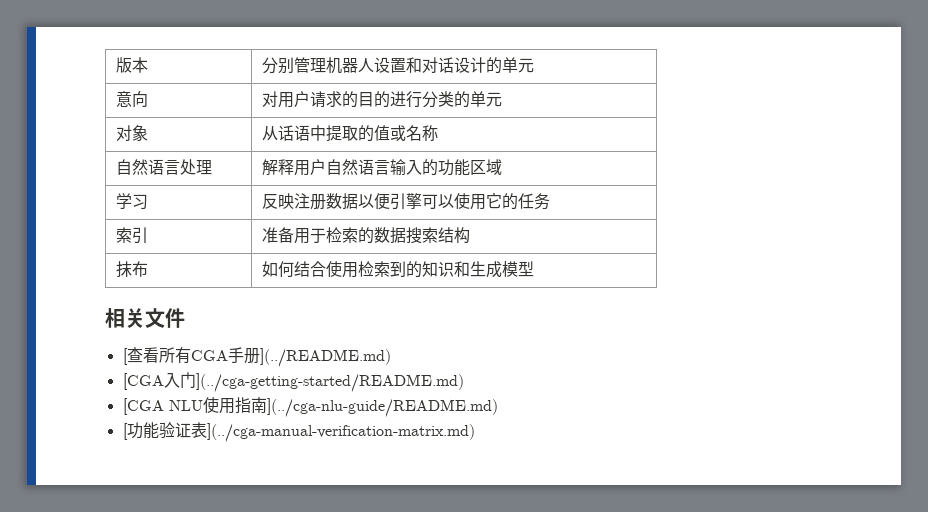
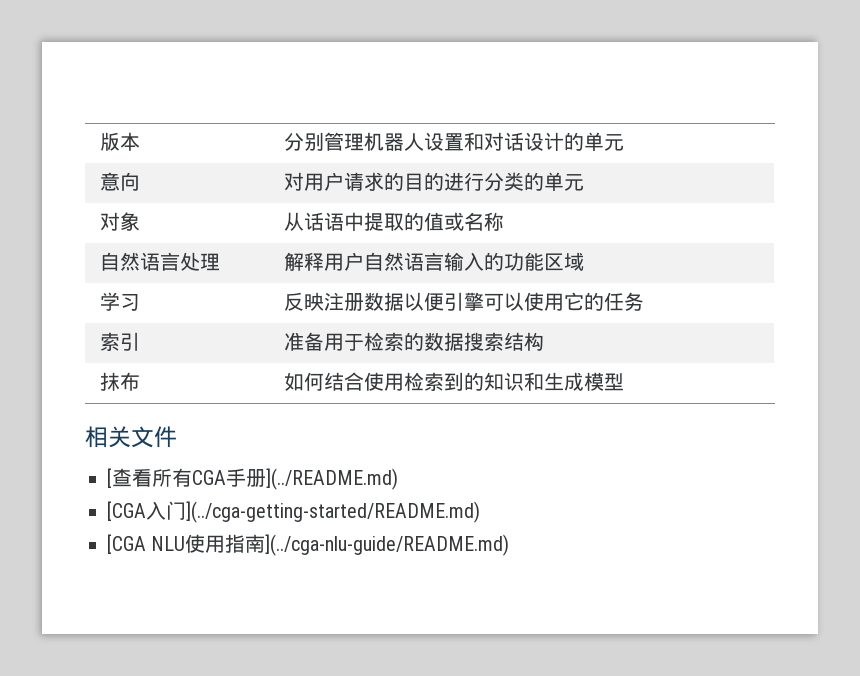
[122,422,475,442] // [功能验证表](../cga-manual-verification-matrix.md) -> (510, 545) none

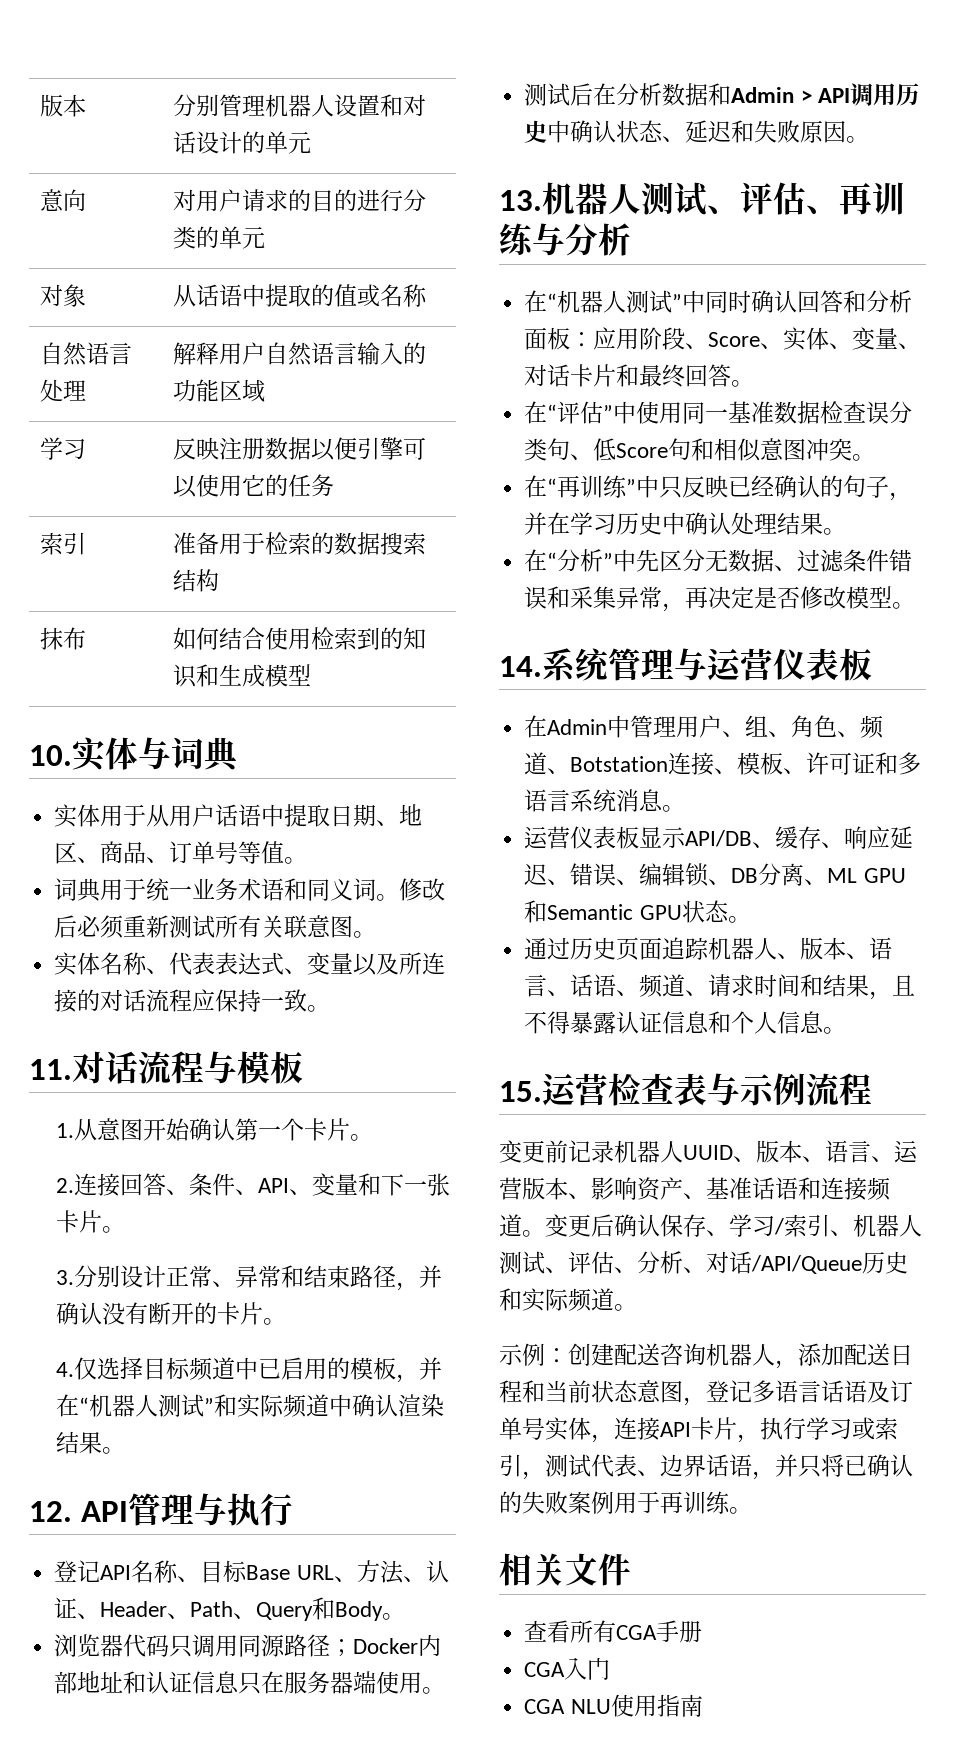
(624, 382) none -> [29,737,241,772] [54,804,423,828] [54,841,308,864] [54,878,446,902] [54,915,377,939] [54,952,446,976] [54,989,331,1012] [29,1051,303,1084] [55,1118,373,1141] [55,1173,450,1196] [55,1210,125,1233] [55,1265,442,1291] [55,1302,286,1325] [55,1357,442,1383] [55,1394,444,1418] [55,1431,125,1454] [29,1493,293,1526] [54,1560,449,1584] [54,1597,406,1621] [54,1634,442,1658] [54,1671,446,1695] [524,83,919,106] [524,120,870,143] [499,182,905,216] [499,223,631,256] [524,290,913,313] [524,327,922,351] [524,364,755,388] [524,401,913,424] [524,438,876,462] [524,475,913,501] [524,512,847,535] [524,549,913,572] [524,586,916,612] [499,648,872,681] [524,715,885,739] [524,752,922,775] [524,789,686,812] [524,826,914,849] [524,863,906,887] [524,900,751,923] [524,937,893,960] [524,974,916,1000] [524,1011,847,1034] [499,1073,872,1106] [499,1140,918,1163] [499,1177,891,1201] [499,1214,922,1237] [499,1251,908,1274] [499,1288,637,1312] [499,1343,913,1369] [499,1380,913,1406] [499,1417,898,1443] [499,1454,913,1480] [499,1491,752,1514] // 10.实体与词典 // 实体用于从用户话语中提取日期、地区、商品、订单号等值。 // 词典用于统一业务术语和同义词。修改后必须重新测试所有关联意图。 // 实体名称、代表表达式、变量以及所连接的对话流程应保持一致。 // 11.对话流程与模板 // 1.从意图开始确认第一个卡片。 // 2.连接回答、条件、API、变量和下一张卡片。 // 3.分别设计正常、异常和结束路径，并确认没有断开的卡片。 // 4.仅选择目标频道中已启用的模板，并在“机器人测试”和实际频道中确认渲染结果。 // 12. API管理与执行 // 登记API名称、目标Base URL、方法、认证、Header、Path、Query和Body。 // 浏览器代码只调用同源路径；Docker内部地址和认证信息只在服务器端使用。 // 测试后在分析数据和Admin > API调用历史中确认状态、延迟和失败原因。 // 13.机器人测试、评估、再训练与分析 // 在“机器人测试”中同时确认回答和分析面板：应用阶段、Score、实体、变量、对话卡片和最终回答。 // 在“评估”中使用同一基准数据检查误分类句、低Score句和相似意图冲突。 // 在“再训练”中只反映已经确认的句子，并在学习历史中确认处理结果。 // 在“分析”中先区分无数据、过滤条件错误和采集异常，再决定是否修改模型。 // 14.系统管理与运营仪表板 // 在Admin中管理用户、组、角色、频道、Botstation连接、模板、许可证和多语言系统消息。 // 运营仪表板显示API/DB、缓存、响应延迟、错误、编辑锁、DB分离、ML GPU和Semantic GPU状态。 // 通过历史页面追踪机器人、版本、语言、话语、频道、请求时间和结果，且不得暴露认证信息和个人信息。 // 15.运营检查表与示例流程 // 变更前记录机器人UUID、版本、语言、运营版本、影响资产、基准话语和连接频道。变更后确认保存、学习/索引、机器人测试、评估、分析、对话/API/Queue历史和实际频道。 // 示例：创建配送咨询机器人，添加配送日程和当前状态意图，登记多语言话语及订单号实体，连接API卡片，执行学习或索引，测试代表、边界话语，并只将已确认的失败案例用于再训练。
[107,468,112,488] [ -> (631, 1569) none
[266,468,398,490] [107,501,146,521] ](../README.md) // [CGA -> [524,1662,566,1677] // CGA
[186,501,480,523] [107,534,146,554] ](../cga-getting-started/README.md) // [CGA -> [524,1699,566,1714] // CGA
[265,534,510,556] ](../cga-nlu-guide/README.md) -> (703, 1705) none

